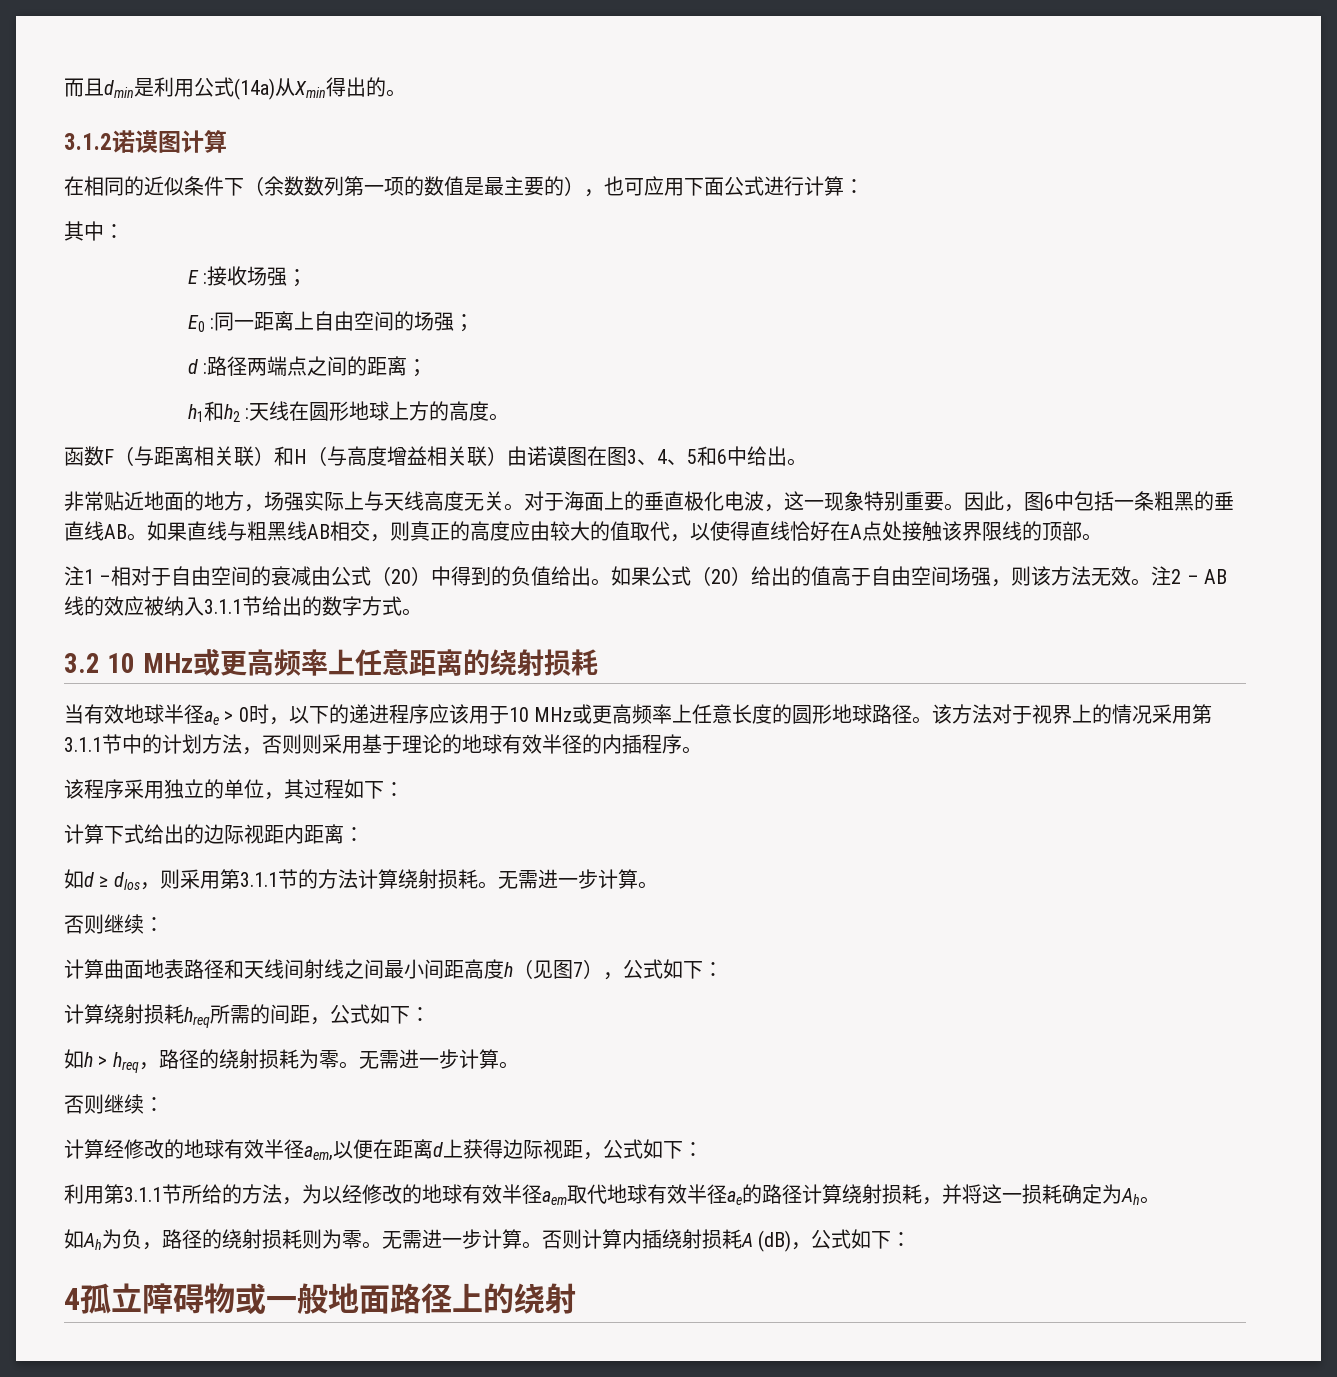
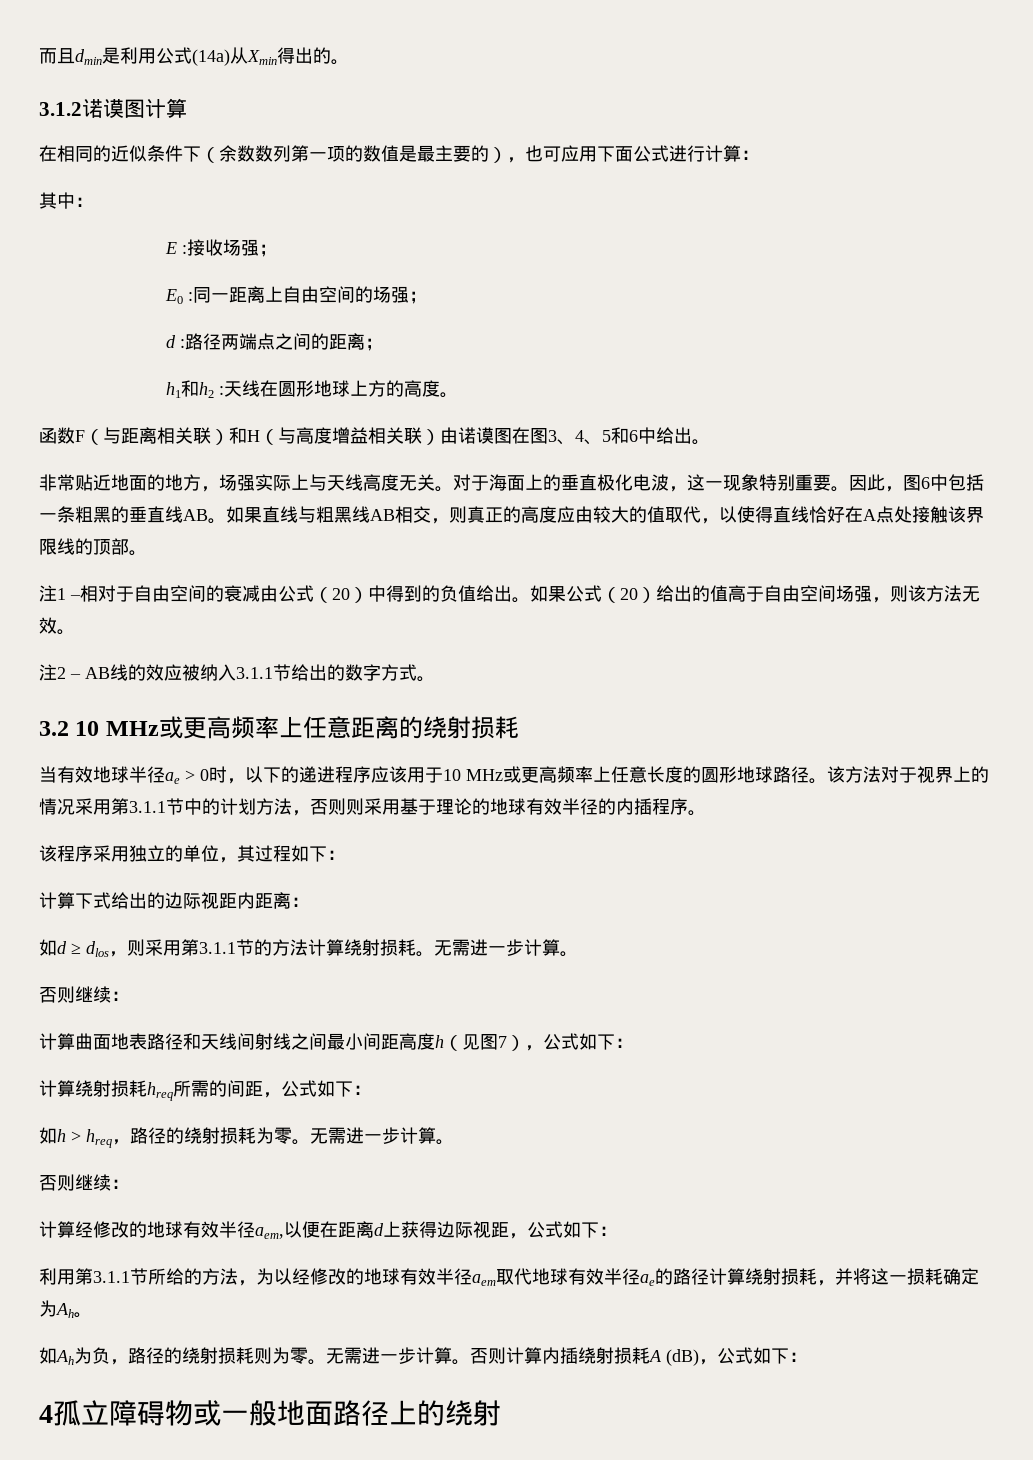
(1152, 582) none -> (75, 632) //

